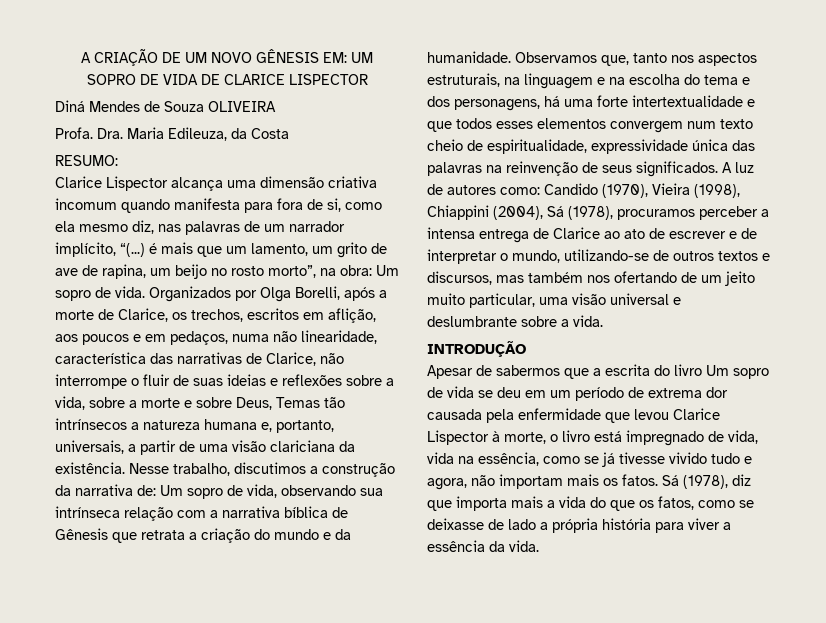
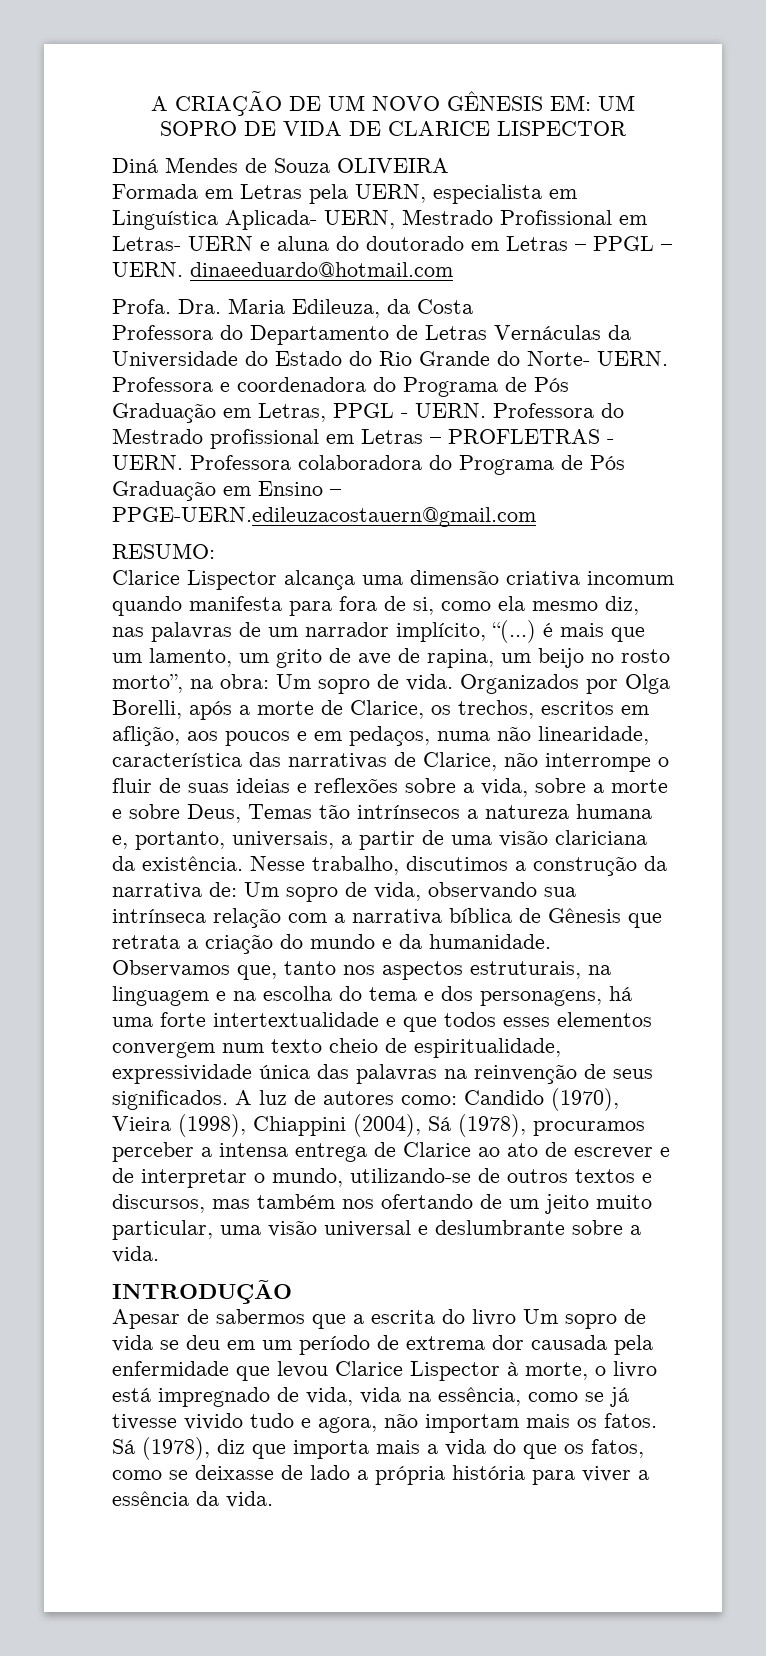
(276, 106) none -> [112,184,577,204] [112,209,647,230] [112,236,672,251] [112,262,453,277] // Formada em Letras pela UERN, especialista em Linguística Aplicada- UERN, Mestrado Profissional em Letras- UERN e aluna do doutorado em Letras – PPGL – UERN. dinaeeduardo@hotmail.com
(289, 133) none -> [112,325,631,345] [112,351,668,368] [112,377,569,397] [112,403,624,423] [112,428,614,449] [112,455,625,475] [112,481,341,501] [112,507,536,527] // Professora do Departamento de Letras Vernáculas da Universidade do Estado do Rio Grande do Norte- UERN. Professora e coordenadora do Programa de Pós Graduação em Letras, PPGL - UERN. Professora do Mestrado profissional em Letras – PROFLETRAS - UERN. Professora colaboradora do Programa de Pós Graduação em Ensino – PPGE-UERN.edileuzacostauern@gmail.com

